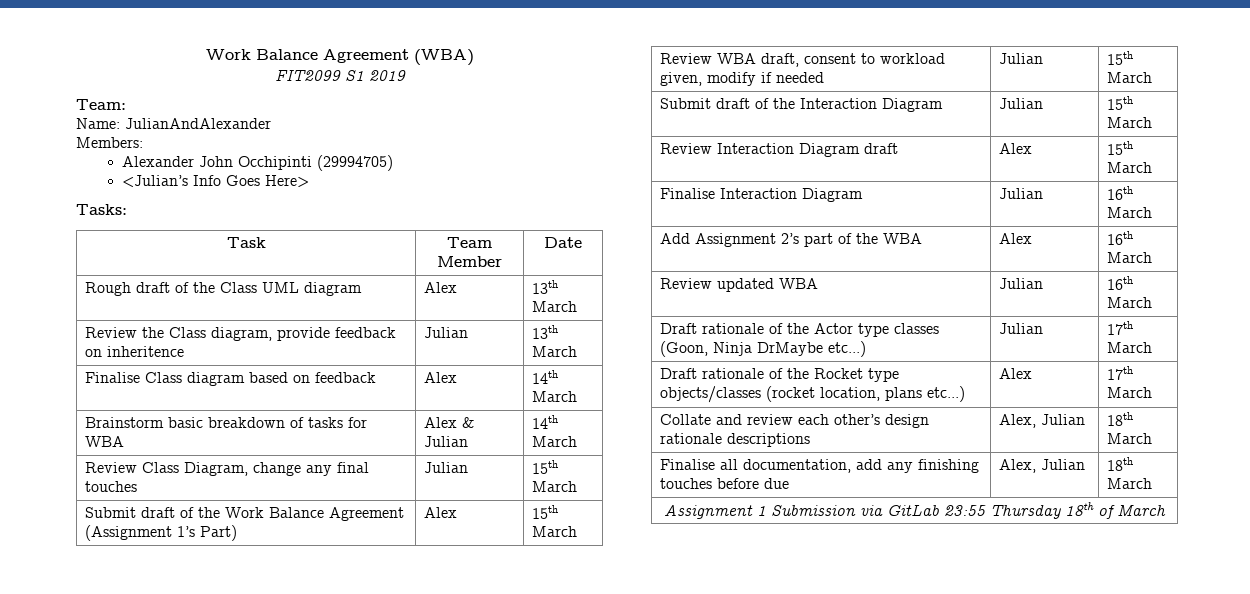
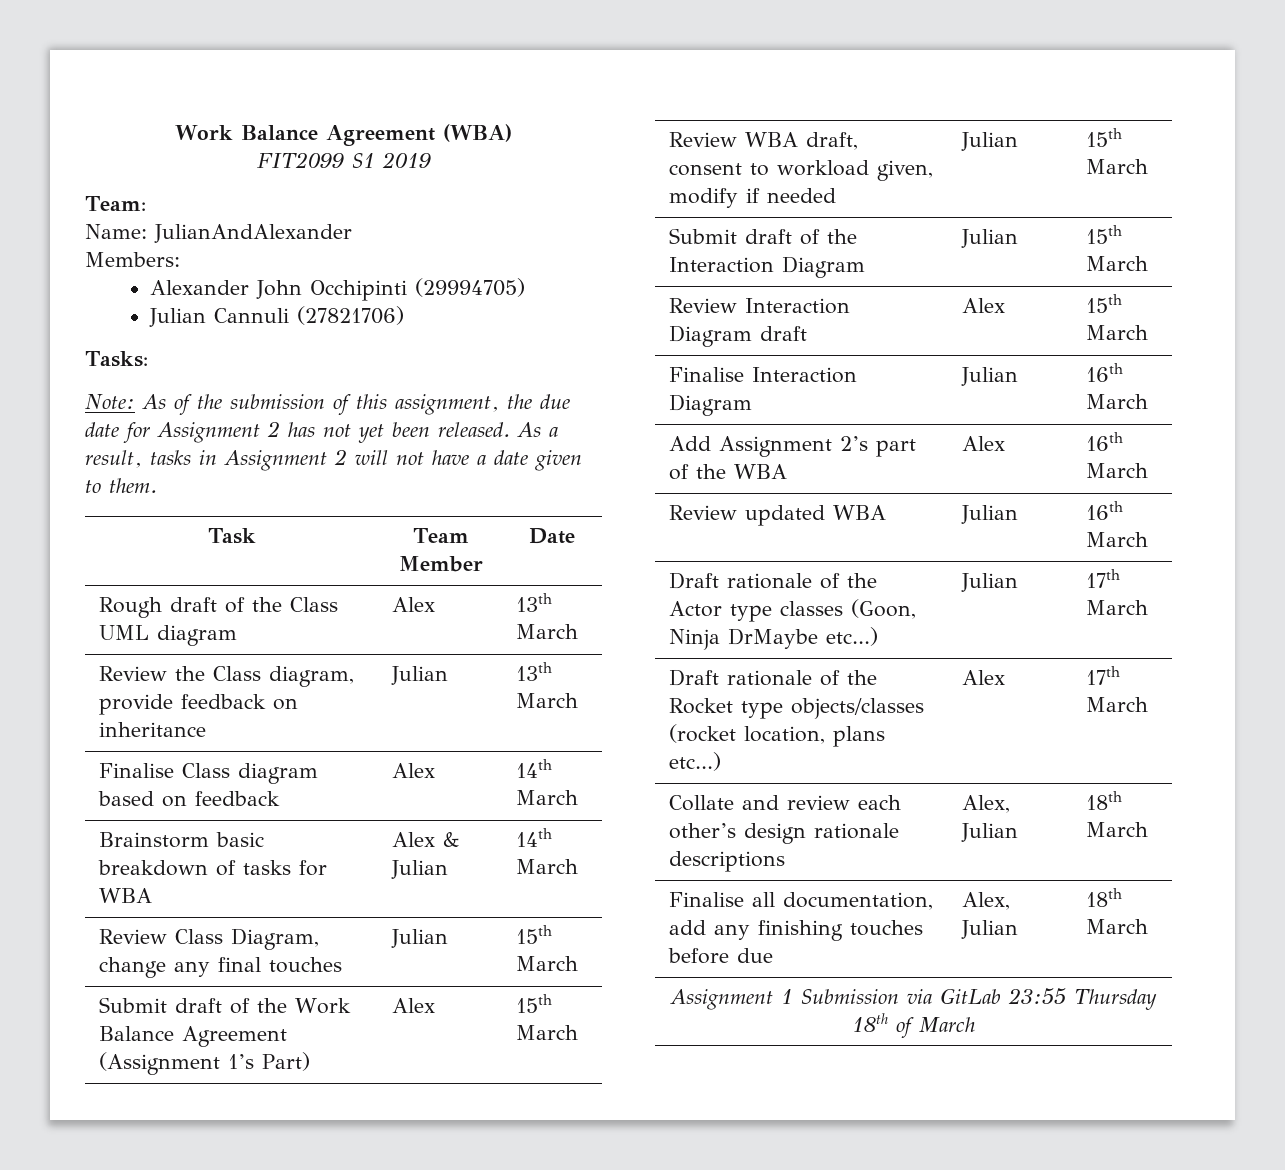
[122,175,310,188] [76,204,127,215] <Julian’s Info Goes Here> // Tasks: -> [149,306,405,327] [85,351,148,367] [85,394,570,415] [85,421,558,443] [85,449,582,471] [85,478,157,493] Julian Cannuli (27821706) // Tasks: // Note: As of the submission of this assignment, the due date for Assignment 2 has not yet been released. As a result, tasks in Assignment 2 will not have a date given to them.
[107,346,185,357] inheritence -> [98,722,206,737] inheritance

